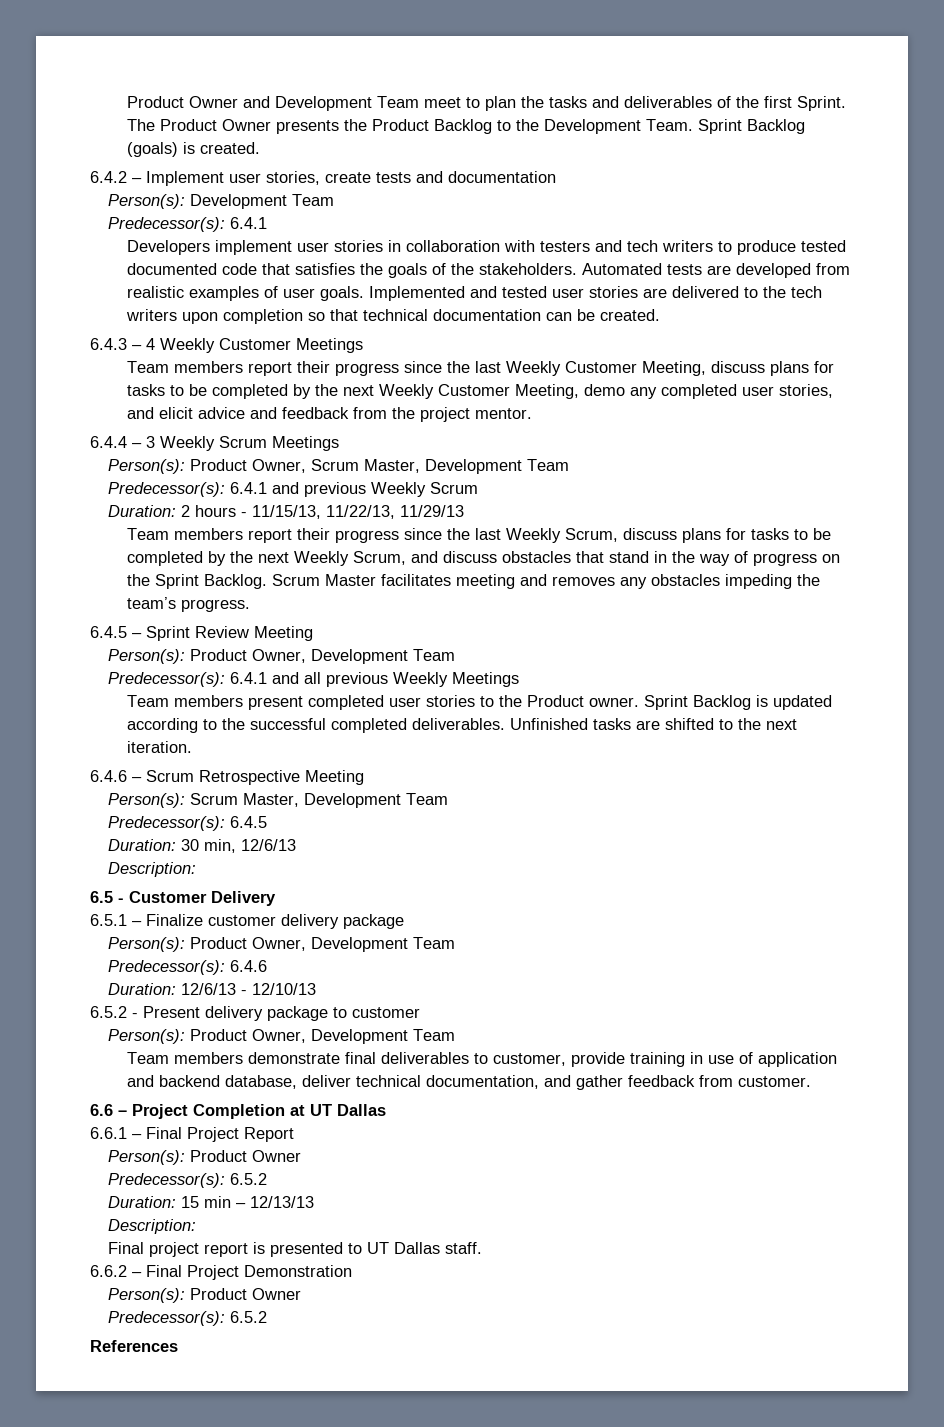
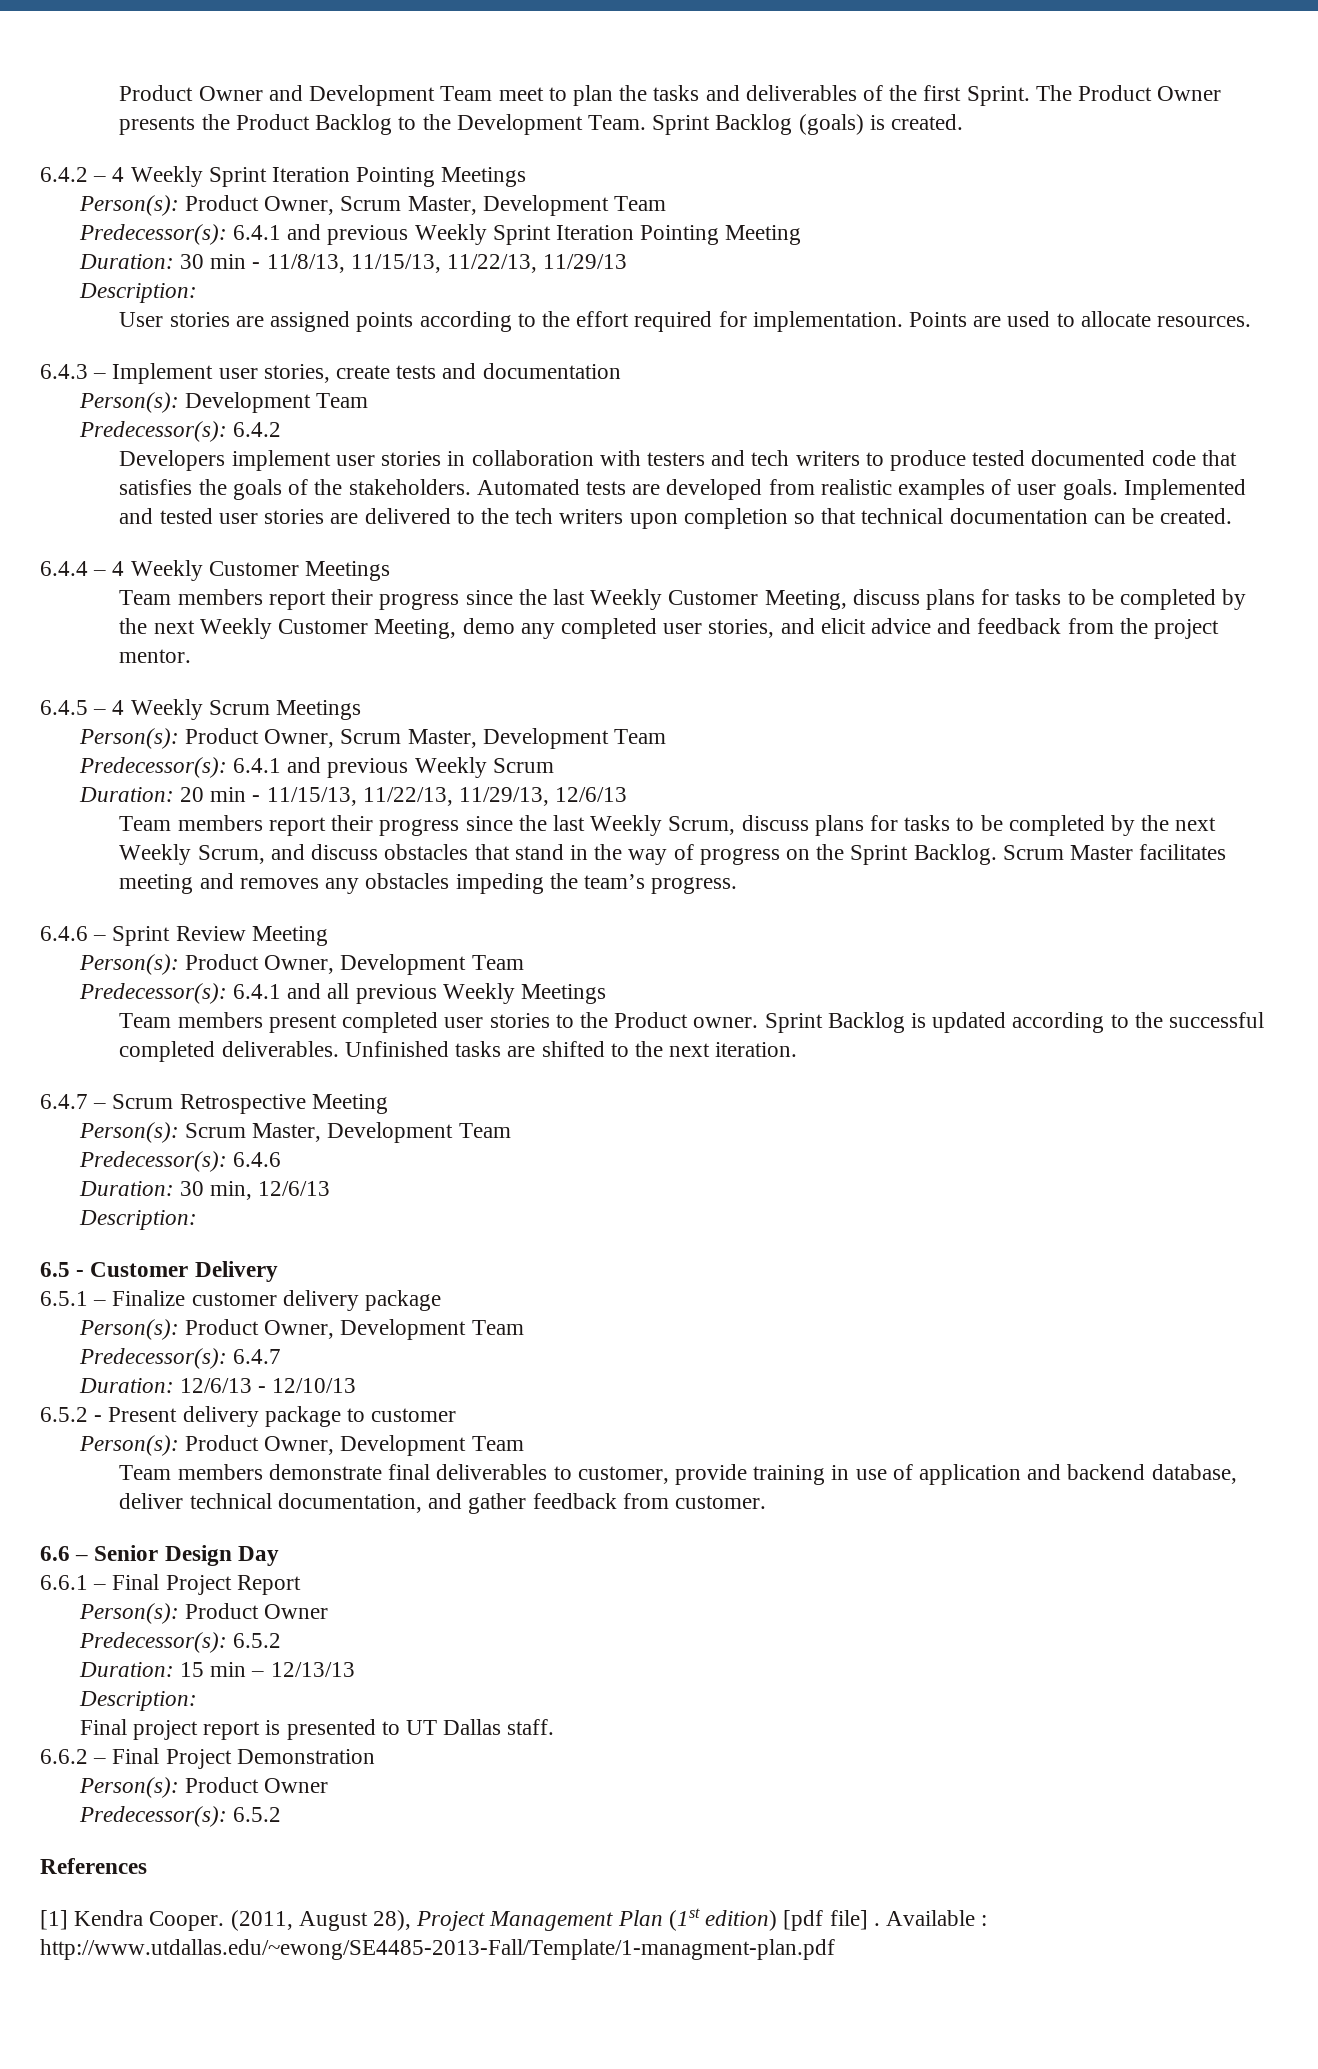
(142, 180) none -> [112,166,527,187] [78,195,667,216] [78,224,802,245] [78,254,628,273] [78,283,197,303] [119,311,1252,332] [40,364,107,379] 4 Weekly Sprint Iteration Pointing Meetings // Person(s): Product Owner, Scrum Master, Development Team // Predecessor(s): 6.4.1 and previous Weekly Sprint Iteration Pointing Meeting // Duration: 30 min - 11/8/13, 11/15/13, 11/22/13, 11/29/13 // Description: // User stories are assigned points according to the effort required for implementation. Points are used to allocate resources. // 6.4.3 –
[230,217,268,229] 6.4.1 -> [232,422,281,437] 6.4.2
[90,338,127,350] 6.4.3 -> [40,561,88,576] 6.4.4
[90,436,155,448] 6.4.4 – 3 -> [40,700,125,715] 6.4.5 – 4
[181,505,237,517] 2 hours -> [179,787,247,802] 20 min
[400,505,465,517] 11/29/13 -> [459,787,628,806] 11/29/13, 12/6/13
[90,626,127,638] 6.4.5 -> [40,926,88,941] 6.4.6
[90,770,127,782] 6.4.6 -> [40,1094,88,1109] 6.4.7
[230,816,268,828] 6.4.5 -> [232,1152,281,1167] 6.4.6
[230,960,268,972] 6.4.6 -> [232,1349,281,1364] 6.4.7
[132,1104,386,1119] Project Completion at UT Dallas -> [94,1545,279,1566] Senior Design Day
(178, 1346) none -> [40,1908,988,1931] [40,1939,835,1960] // [1] Kendra Cooper. (2011, August 28), Project Management Plan (1st edition) [pdf file] . Available : http://www.utdallas.edu/~ewong/SE4485-2013-Fall/Template/1-managment-plan.pdf

